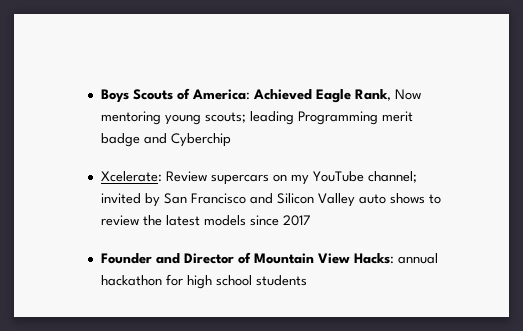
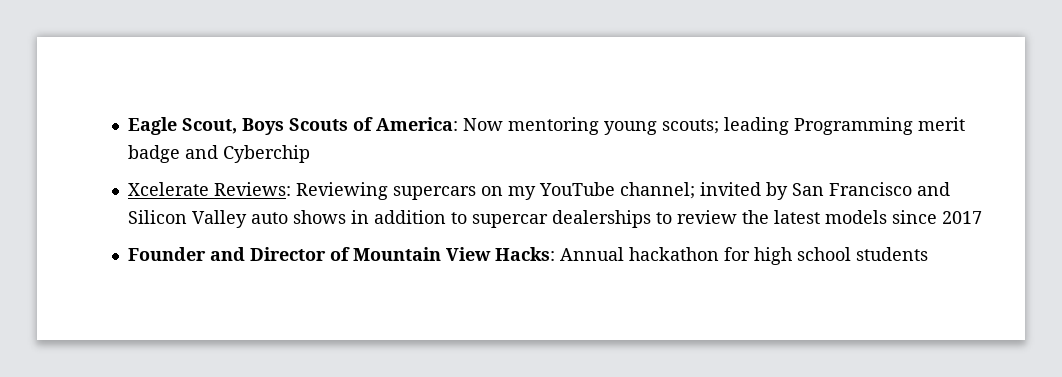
(101, 96) none -> [128,117,238,135] Eagle Scout,
[253,89,392,103] Achieved Eagle Rank, -> (459, 124) none
[101,171,208,182] Xcelerate: Review -> [128,182,389,200] Xcelerate Reviews: Reviewing
(426, 198) none -> [351,210,652,228] in addition to supercar dealerships
[398,253,439,264] annual -> [560,247,625,261] Annual

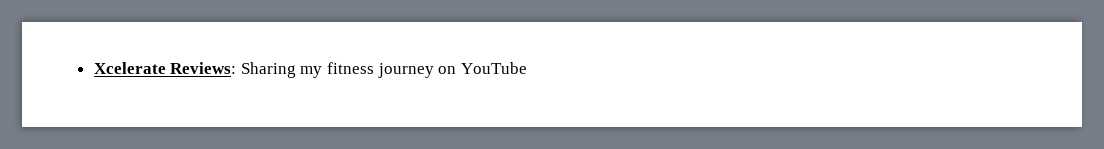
[128,117,966,135] [128,145,311,163] [128,182,951,200] [128,210,983,228] [128,247,929,265] Eagle Scout, Boys Scouts of America: Now mentoring young scouts; leading Programming merit badge and Cyberchip // Xcelerate Reviews: Reviewing supercars on my YouTube channel; invited by San Francisco and Silicon Valley auto shows in addition to supercar dealerships to review the latest models since 2017 // Founder and Director of Mountain View Hacks: Annual hackathon for high school students -> [93,62,527,78] Xcelerate Reviews: Sharing my fitness journey on YouTube

